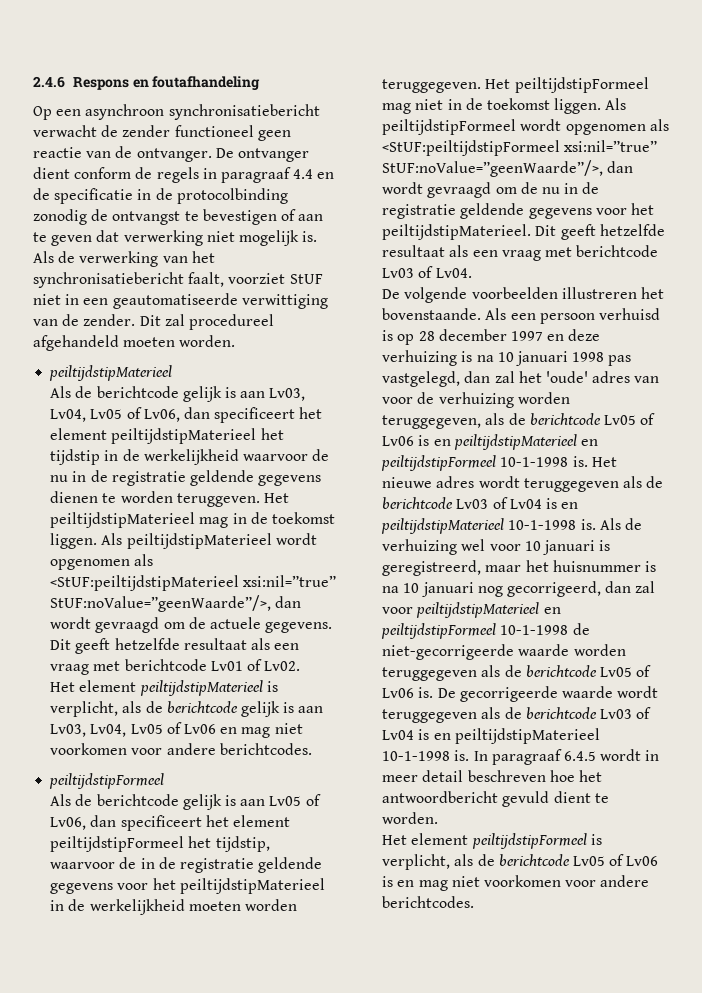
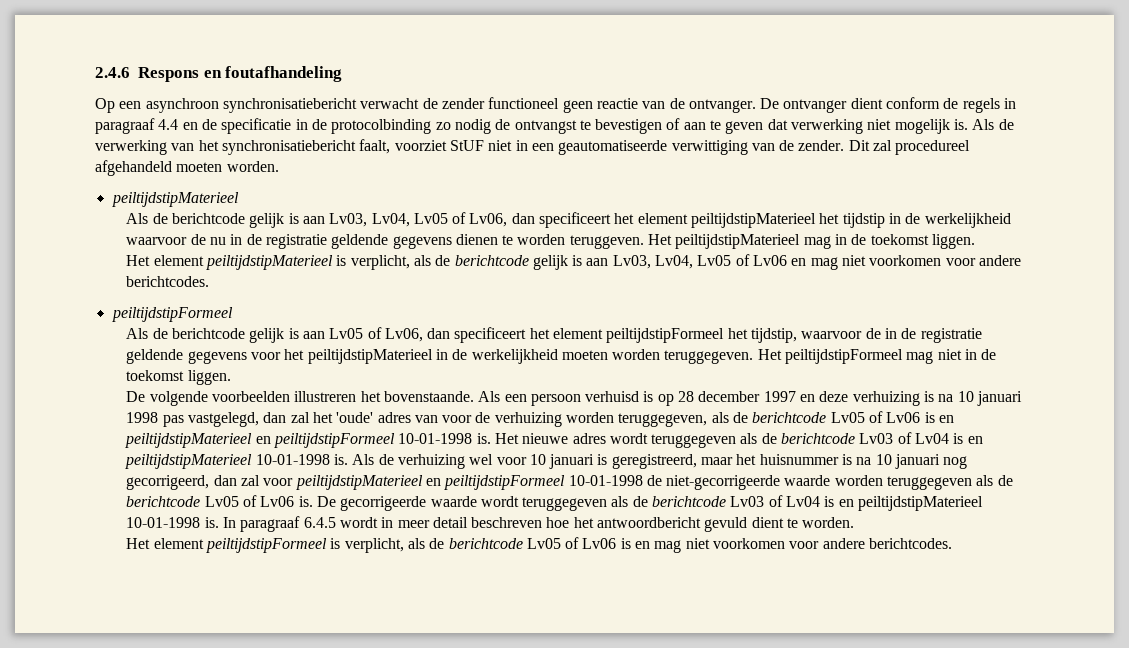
[33,209,87,225] zonodig -> [435,119,491,134] zo nodig
[101,533,317,549] [50,554,154,570] [50,575,337,591] [50,595,302,612] [50,617,333,633] [50,638,300,654] [50,659,301,675] Als peiltijdstipMaterieel wordt opgenomen als <StUF:peiltijdstipMaterieel xsi:nil=”true” StUF:noValue=”geenWaarde”/>, dan wordt gevraagd om de actuele gegevens. Dit geeft hetzelfde resultaat als een vraag met berichtcode Lv01 of Lv02. -> (976, 241) none
[605,98,627,110] [382,119,669,135] [382,140,658,156] [382,160,634,177] [382,182,600,198] [382,203,655,219] [382,224,665,240] [382,245,659,261] [382,266,472,278] Als peiltijdstipFormeel wordt opgenomen als <StUF:peiltijdstipFormeel xsi:nil=”true” StUF:noValue=”geenWaarde”/>, dan wordt gevraagd om de nu in de registratie geldende gegevens voor het peiltijdstipMaterieel. Dit geeft hetzelfde resultaat als een vraag met berichtcode Lv03 of Lv04. -> (231, 377) none
[500,457,569,467] 10-1-1998 -> [398,433,473,444] 10-01-1998
[508,520,577,530] 10-1-1998 -> [255,454,330,465] 10-01-1998
[500,625,569,635] 10-1-1998 -> [568,475,643,486] 10-01-1998
[382,751,451,761] 10-1-1998 -> [126,517,201,528] 10-01-1998

